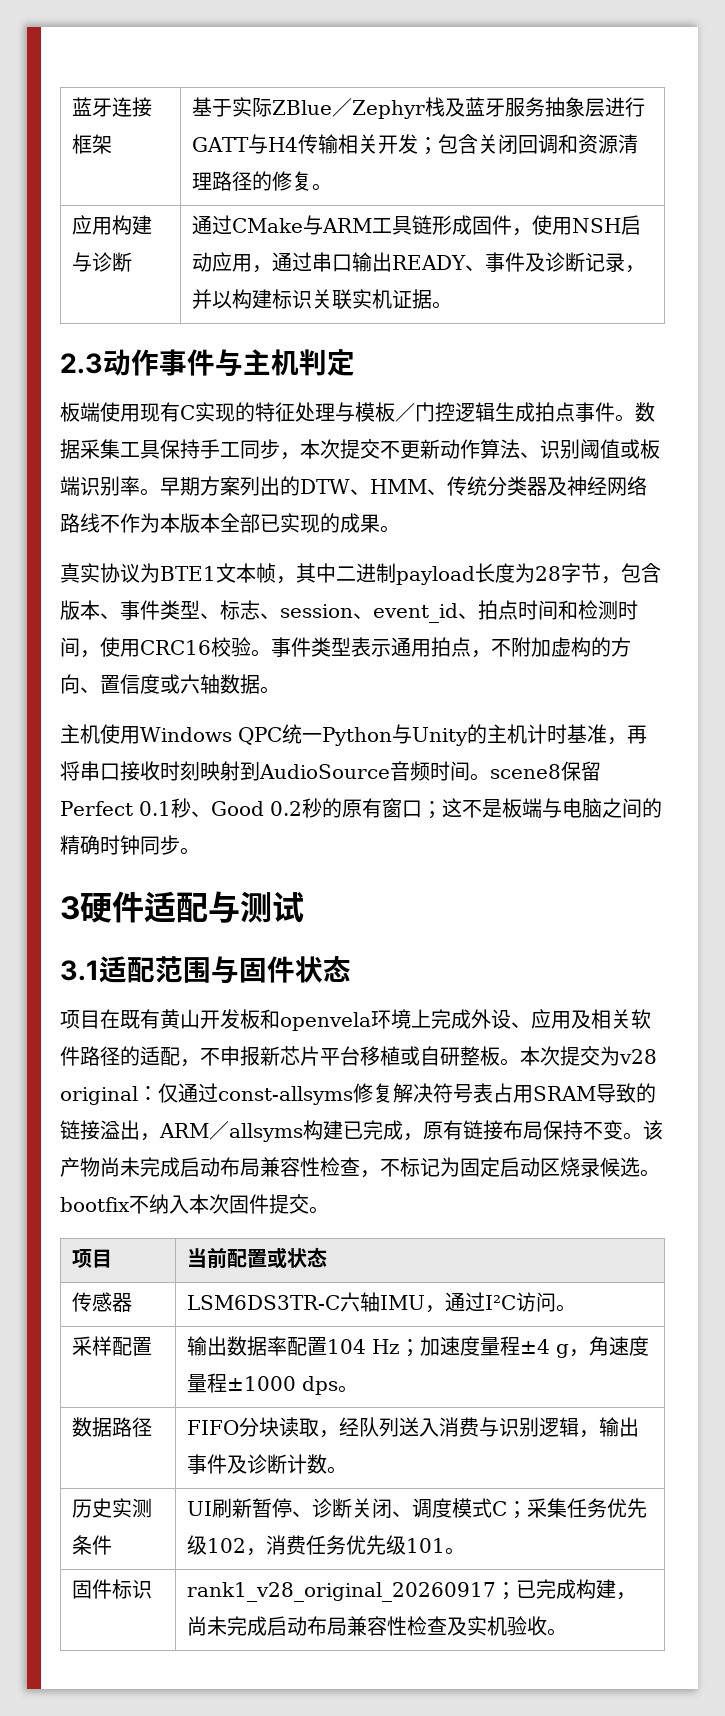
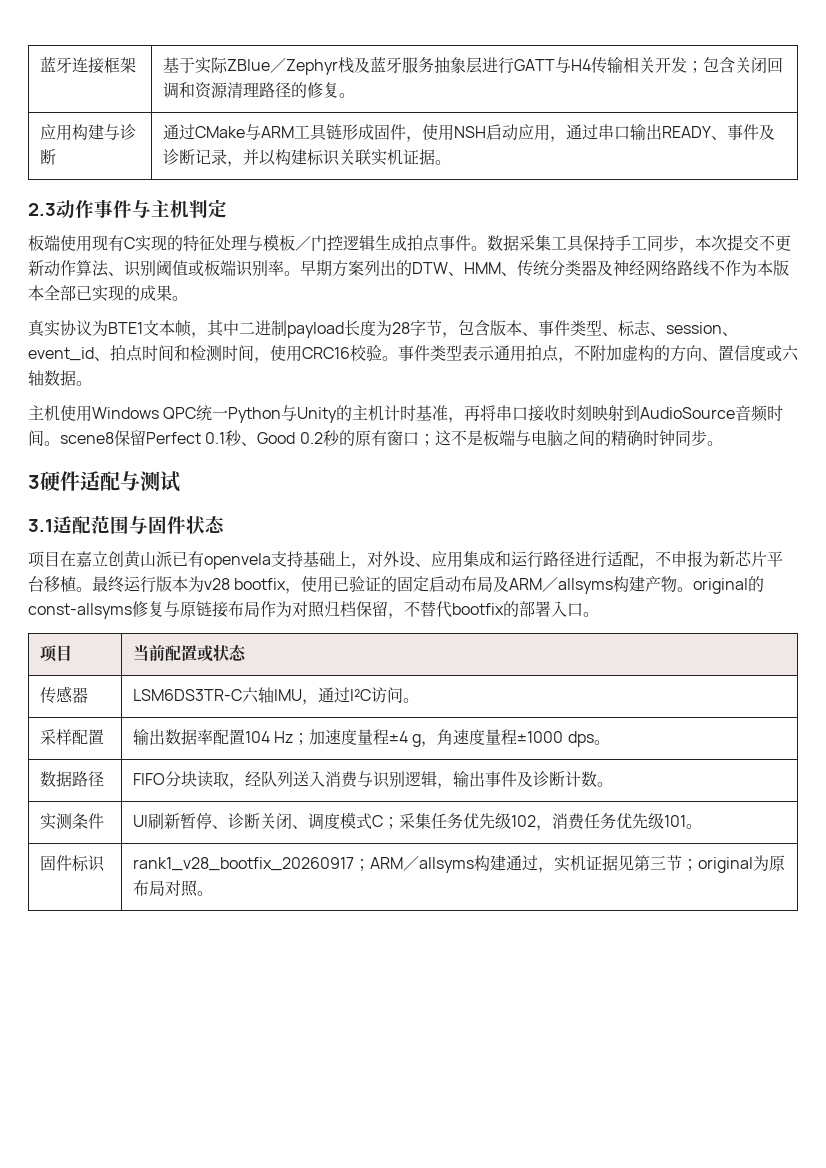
[120,1009,651,1031] [60,1046,140,1066] 既有黄山开发板和openvela环境上完成外设、应用及相关软件路径的 -> [76,550,607,569] 嘉立创黄山派已有openvela支持基础上，对外设、应用集成和运行路径进行
(260, 1056) none -> [703,551,719,567] 为
[400,1046,657,1066] [60,1083,656,1105] [60,1120,663,1142] [60,1157,660,1178] [60,1194,309,1214] 或自研整板。本次提交为v28 original：仅通过const-allsyms修复解决符号表占用SRAM导致的链接溢出，ARM／allsyms构建已完成，原有链接布局保持不变。该产物尚未完成启动布局兼容性检查，不标记为固定启动区烧录候选。bootfix不纳入本次固件提交 -> [76,576,765,594] [28,601,583,619] 。最终运行版本为v28 bootfix，使用已验证的固定启动布局及ARM／allsyms构建产物。original的const-allsyms修复与原链接布局作为对照归档保留，不替代bootfix的部署入口
[71,1498,112,1518] 历史 -> (613, 784) none
[186,1579,636,1602] [186,1616,547,1636] rank1_v28_original_20260917；已完成构建，尚未完成启动布局兼容性检查及实机验收 -> [132,855,785,873] [132,880,198,897] rank1_v28_bootfix_20260917；ARM／allsyms构建通过，实机证据见第三节；original为原布局对照

